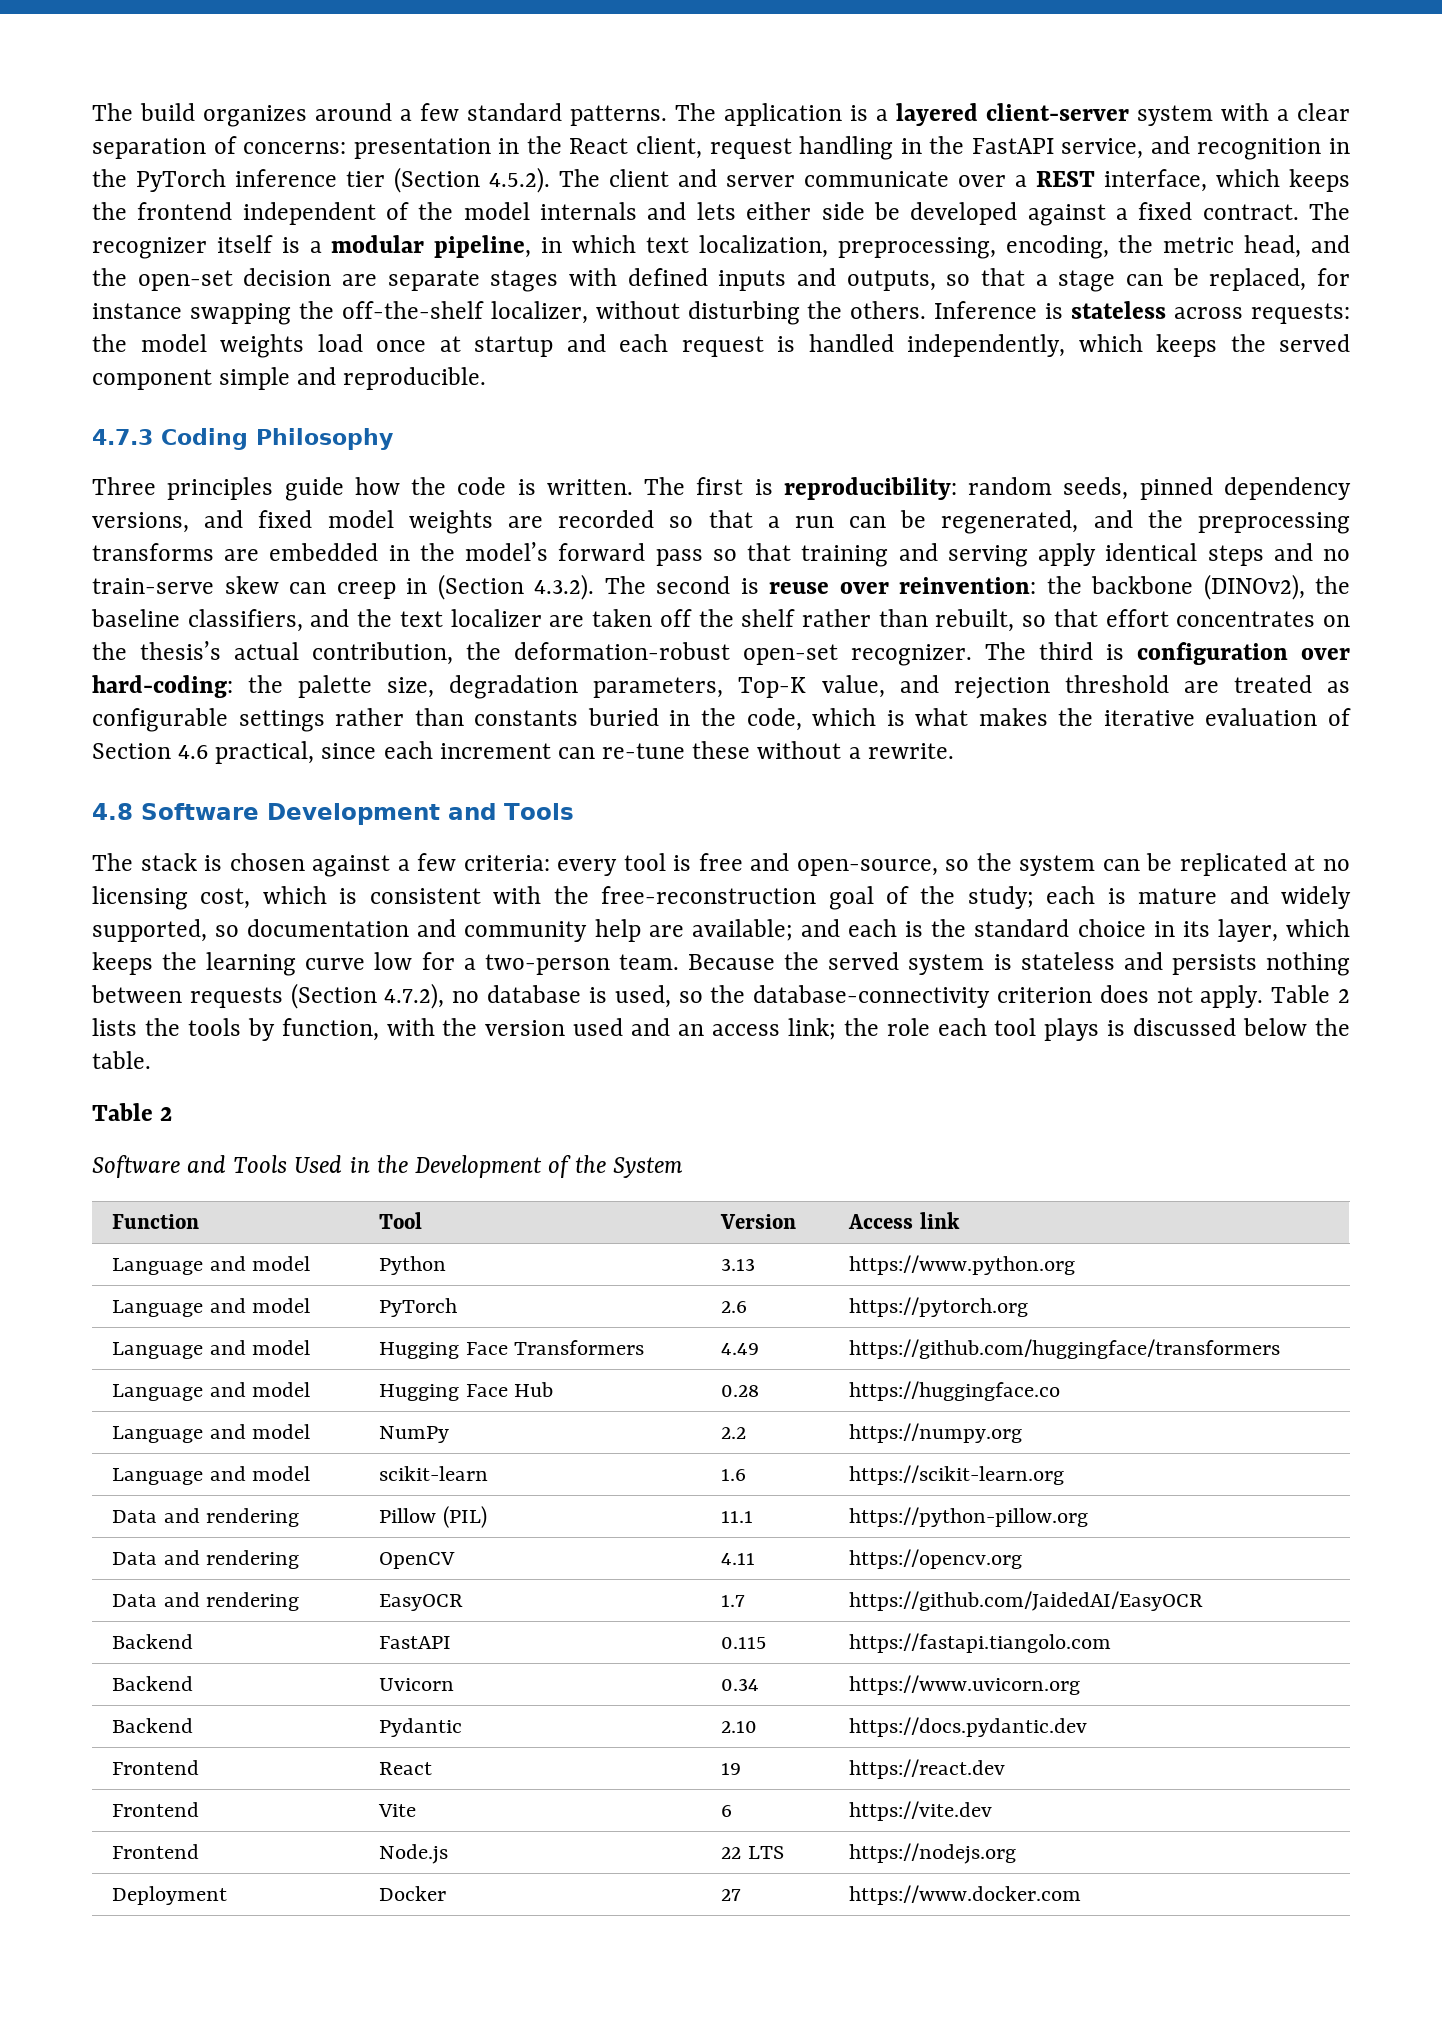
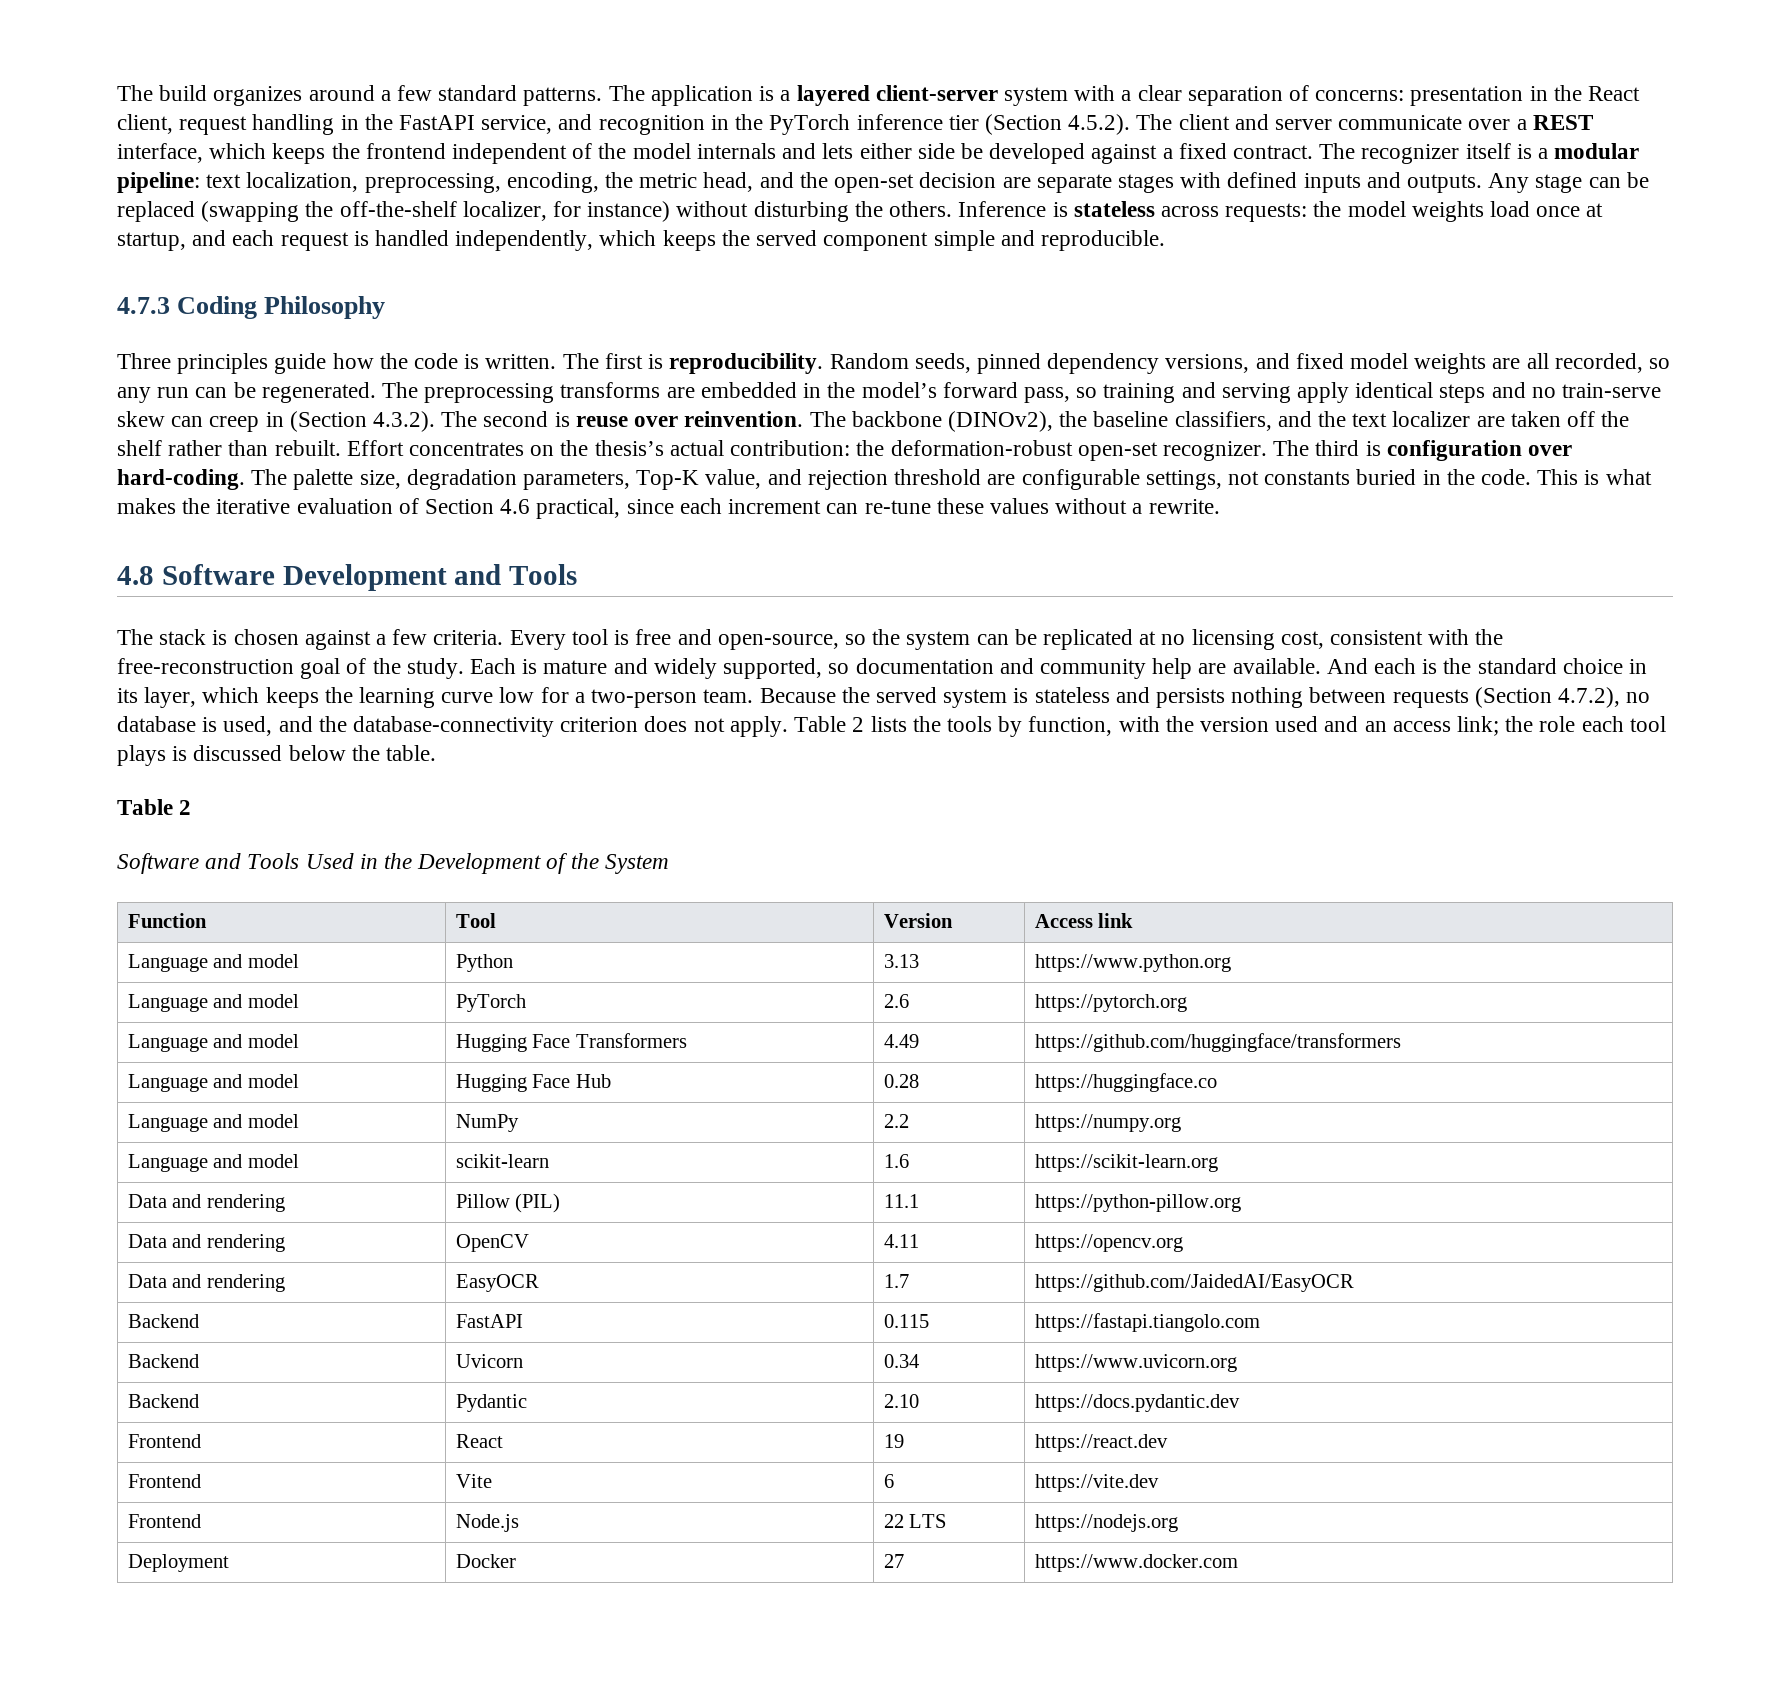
[434,235,637,258] pipeline, in which -> [117,172,200,193] pipeline:
[846,268,1350,292] [92,303,291,325] outputs, so that a stage can be replaced, for instance swapping -> [1406,172,1649,193] [117,201,300,222] outputs. Any stage can be replaced (swapping
(588, 312) none -> [553,201,671,222] for instance)
[474,336,553,357] startup -> [117,232,186,251] startup,
[783,477,1053,500] reproducibility: random -> [669,353,909,374] reproducibility. Random
[558,510,1183,534] recorded so that a run can be regenerated, and the -> [1526,353,1671,373] [117,382,419,403] all recorded, so any run can be regenerated. The
[655,543,792,566] pass so that -> [1023,387,1098,403] pass, so
[899,576,1082,594] reinvention: the -> [684,411,846,427] reinvention. The
[935,609,1169,632] rebuilt, so that effort -> [274,440,404,456] rebuilt. Effort
[312,642,453,665] contribution, -> [730,440,851,456] contribution:
[92,675,284,698] hard-coding: the -> [117,469,288,490] hard-coding. The
[1233,675,1351,693] [92,708,464,732] treated as configurable settings rather than -> [1021,469,1259,490] configurable settings, not
[746,708,877,731] code, which -> [1480,469,1579,485] code. This
(751, 750) none -> [989,498,1049,514] values
[463,855,618,876] criteria: every -> [433,630,566,650] criteria. Every
[262,886,358,904] which is -> (1324, 640) none
[967,886,1096,909] study; each -> [406,658,517,679] study. Each
[691,919,840,941] available; and -> [1232,658,1368,674] available. And
[678,991,703,1003] so -> [278,716,313,732] and

